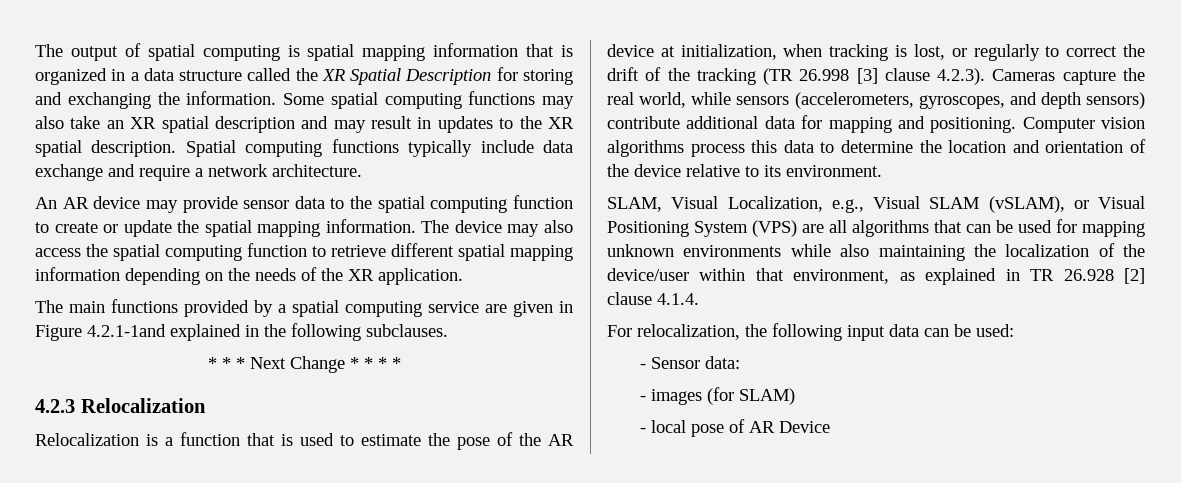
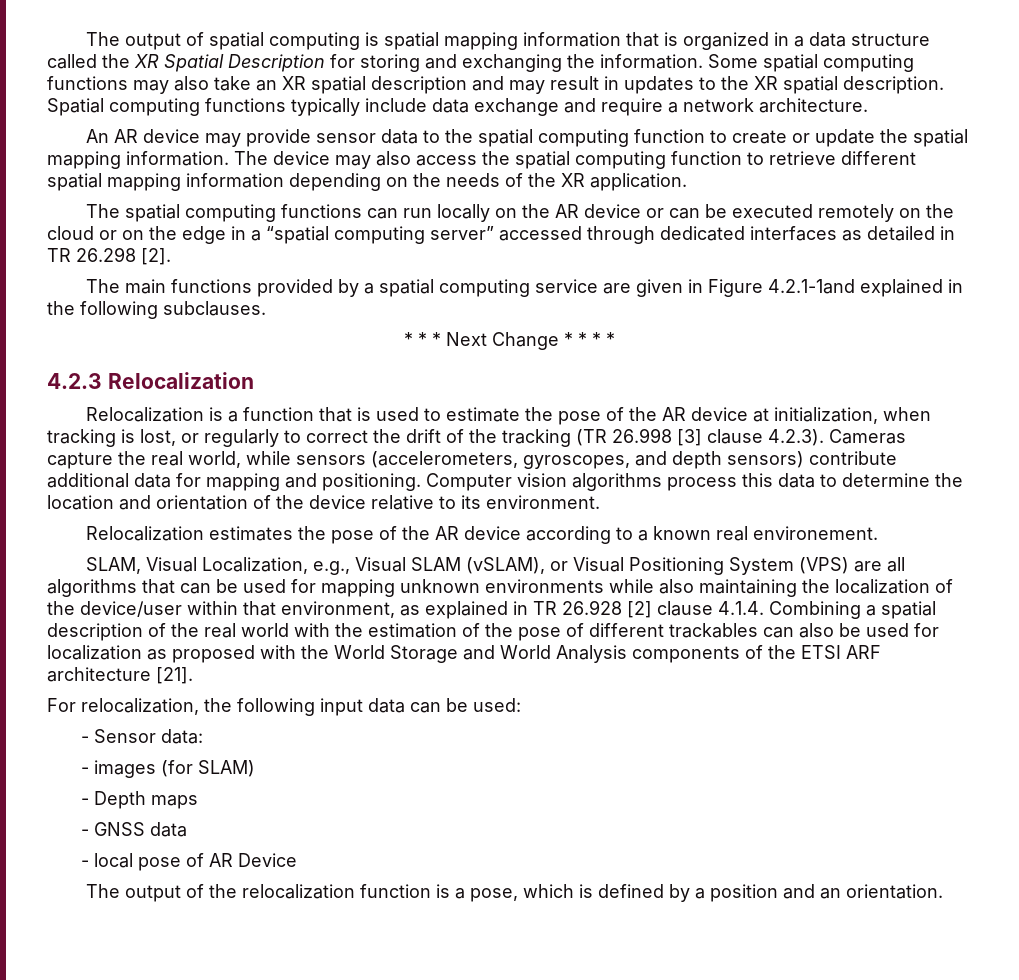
(463, 276) none -> [85,204,954,222] [47,226,955,244] [47,247,171,265] // The spatial computing functions can run locally on the AR device or can be executed remotely on the cloud or on the edge in a “spatial computing server” accessed through dedicated interfaces as detailed in TR 26.298 [2].
(882, 171) none -> [85,526,878,544] // Relocalization estimates the pose of the AR device according to a known real environement.
(699, 299) none -> [769,601,936,619] [47,623,939,641] [47,645,881,663] [47,667,193,684] Combining a spatial description of the real world with the estimation of the pose of different trackables can also be used for localization as proposed with the World Storage and World Analysis components of the ETSI ARF architecture [21].
(796, 396) none -> [80,791,198,809] [80,822,187,837] // - Depth maps // - GNSS data
(831, 427) none -> [85,884,943,902] // The output of the relocalization function is a pose, which is defined by a position and an orientation.

